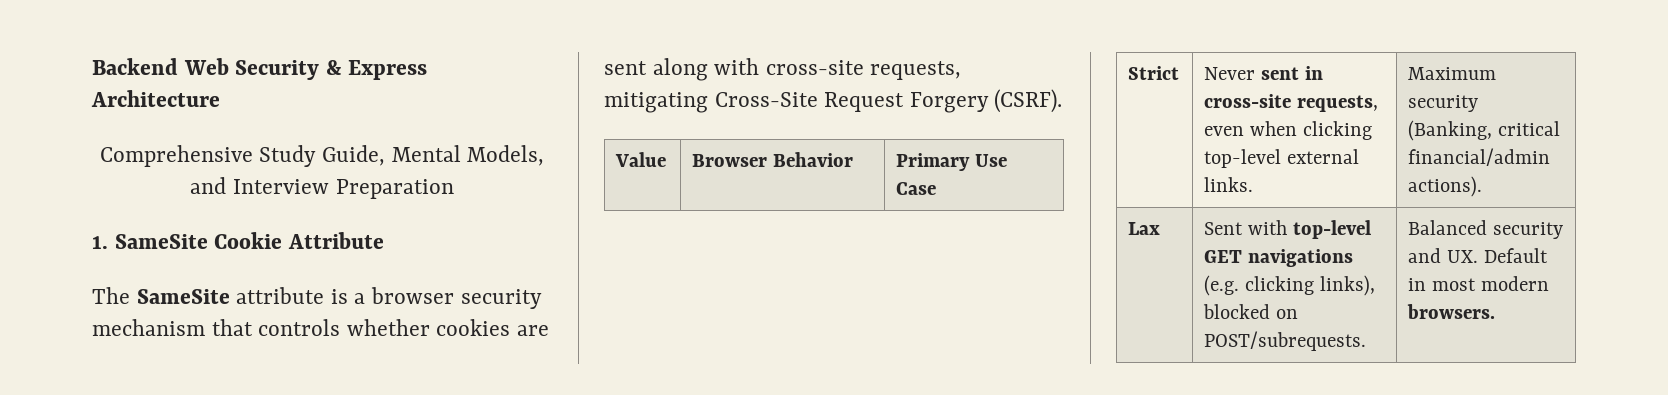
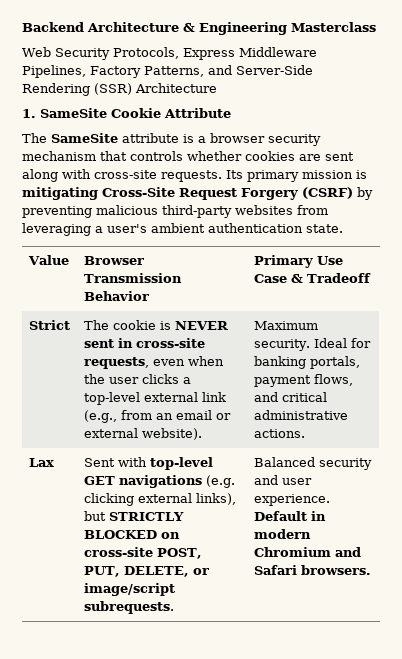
[183,58,428,80] [91,90,220,107] [99,145,545,167] [190,177,454,199] Web Security & Express Architecture // Comprehensive Study Guide, Mental Models, and Interview Preparation -> [87,22,376,35] [22,47,317,60] [22,65,313,78] [22,83,217,96] Architecture & Engineering Masterclass // Web Security Protocols, Express Middleware Pipelines, Factory Patterns, and Server-Side Rendering (SSR) Architecture
[870,61,962,80] [604,89,1063,113] requests, mitigating Cross-Site Request Forgery (CSRF). -> [161,170,367,182] [22,187,373,200] [22,205,328,218] [22,223,343,236] requests. Its primary mission is mitigating Cross-Site Request Forgery (CSRF) by preventing malicious third-party websites from leveraging a user's ambient authentication state.
(768, 160) none -> [83,273,182,283] Transmission
(937, 188) none -> [290,273,371,283] & Tradeoff
[1204,67,1256,80] Never -> [83,320,228,330] The cookie is NEVER
[1302,121,1372,140] [1204,149,1359,168] [1204,177,1254,192] [1408,67,1497,80] [1408,95,1479,112] [1408,120,1560,141] [1408,148,1551,166] [1408,176,1483,197] clicking top-level external links. | Maximum security (Banking, critical financial/admin actions). -> [83,374,191,384] [83,392,226,405] [83,410,231,423] [83,428,202,440] [253,321,318,330] [253,338,371,351] [253,356,360,369] [253,374,353,387] [253,392,327,402] [253,410,348,420] [253,429,305,438] the user clicks a top-level external link (e.g., from an email or external website). | Maximum security. Ideal for banking portals, payment flows, and critical administrative actions.
[1319,275,1375,296] [1203,304,1298,319] [1204,331,1367,351] [1408,220,1563,239] [1408,248,1548,263] [1408,276,1549,291] links), blocked on POST/subrequests. | Balanced security and UX. Default in most modern -> [137,493,236,505] [83,511,184,521] [83,530,180,539] [83,547,202,559] [83,566,209,577] [83,583,175,596] [83,601,174,614] [253,457,372,470] [253,475,312,485] [253,494,330,506] [253,511,326,521] [253,529,311,539] [253,547,361,557] [253,565,297,575] external links), but STRICTLY BLOCKED on cross-site POST, PUT, DELETE, or image/script subrequests. | Balanced security and user experience. Default in modern Chromium and Safari

